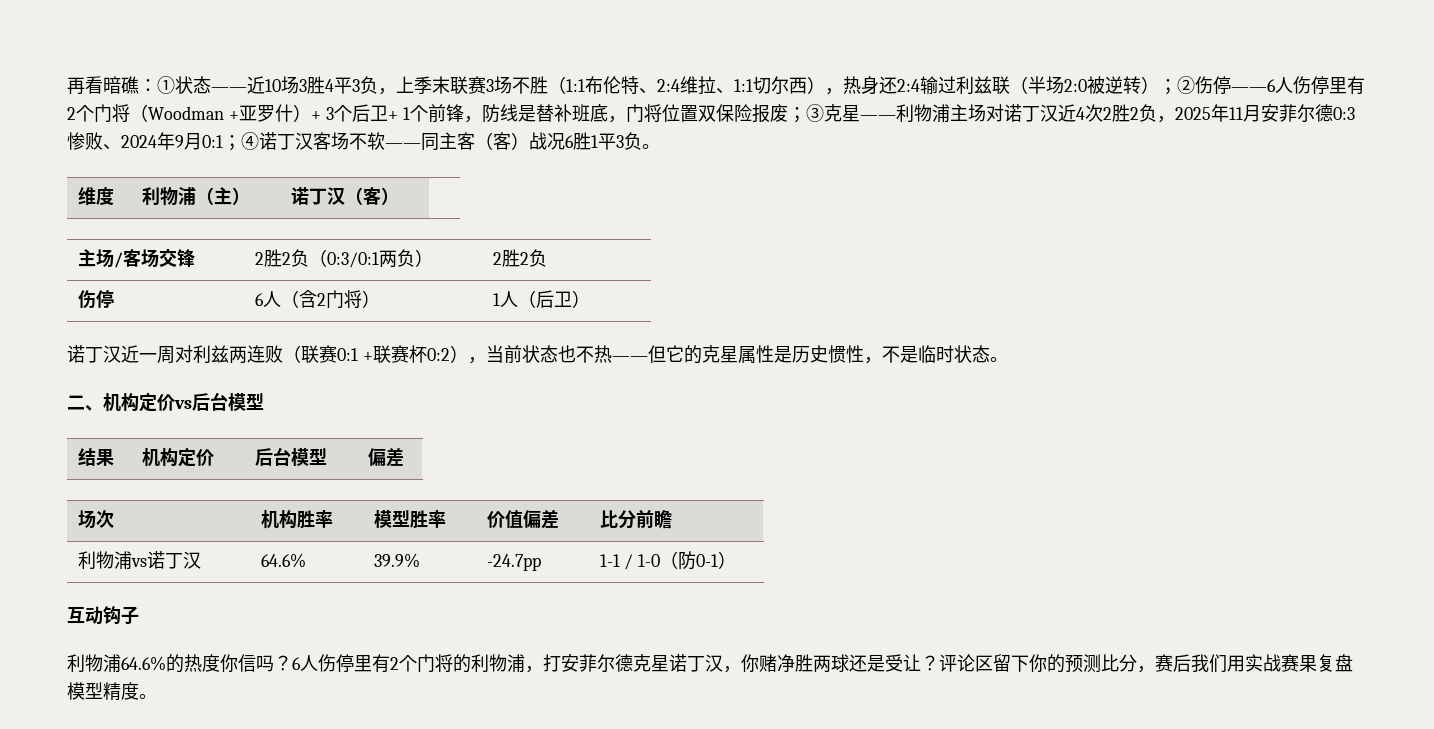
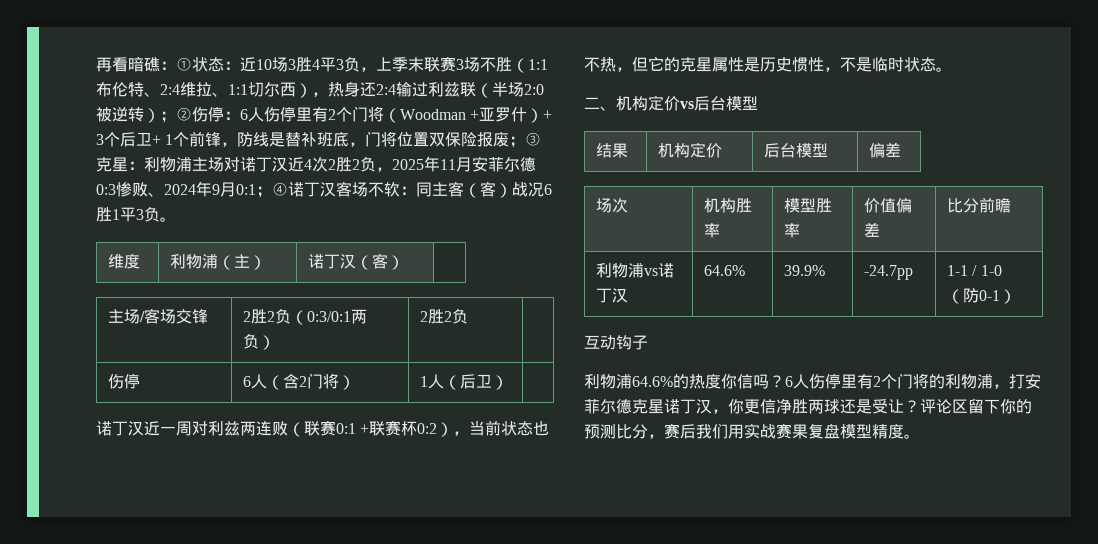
[211,87,247,92] —— -> [224,61,240,70] ：
[1231,79,1276,92] ——6 -> [224,109,248,120] ：6
[859,115,896,120] —— -> [128,161,144,170] ：
[385,143,421,148] —— -> [400,186,416,195] ：
[611,356,648,361] —— -> [616,67,632,72] ，
[759,654,777,672] 赌 -> [744,399,776,414] 更信

